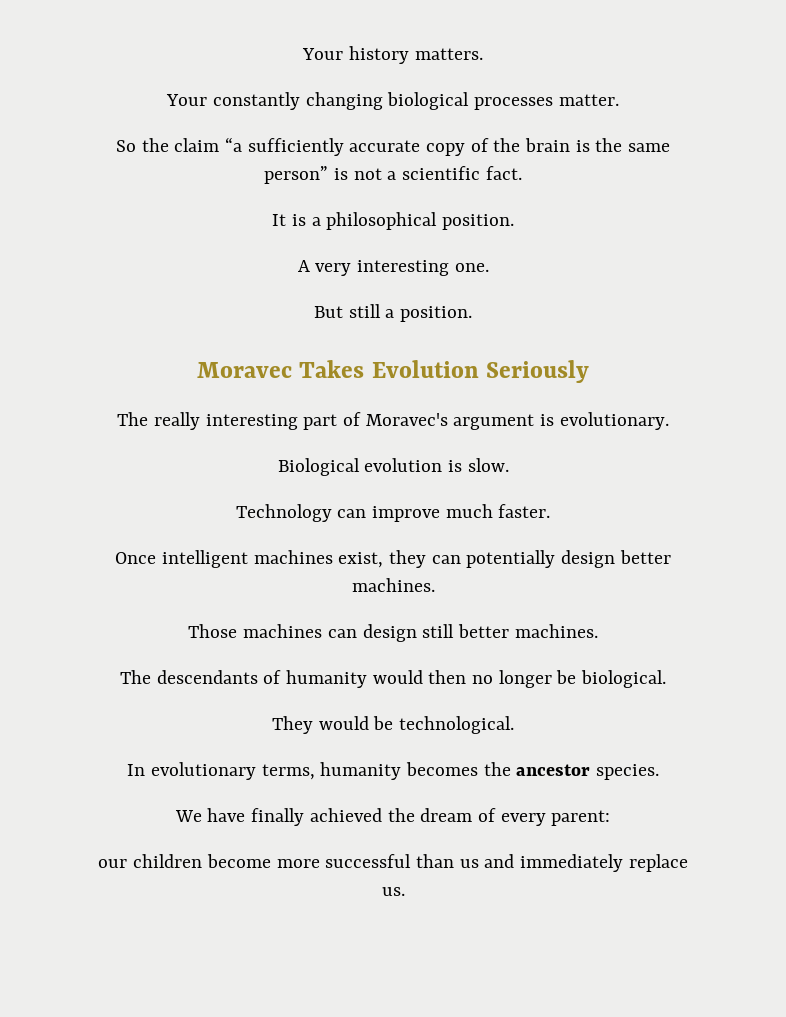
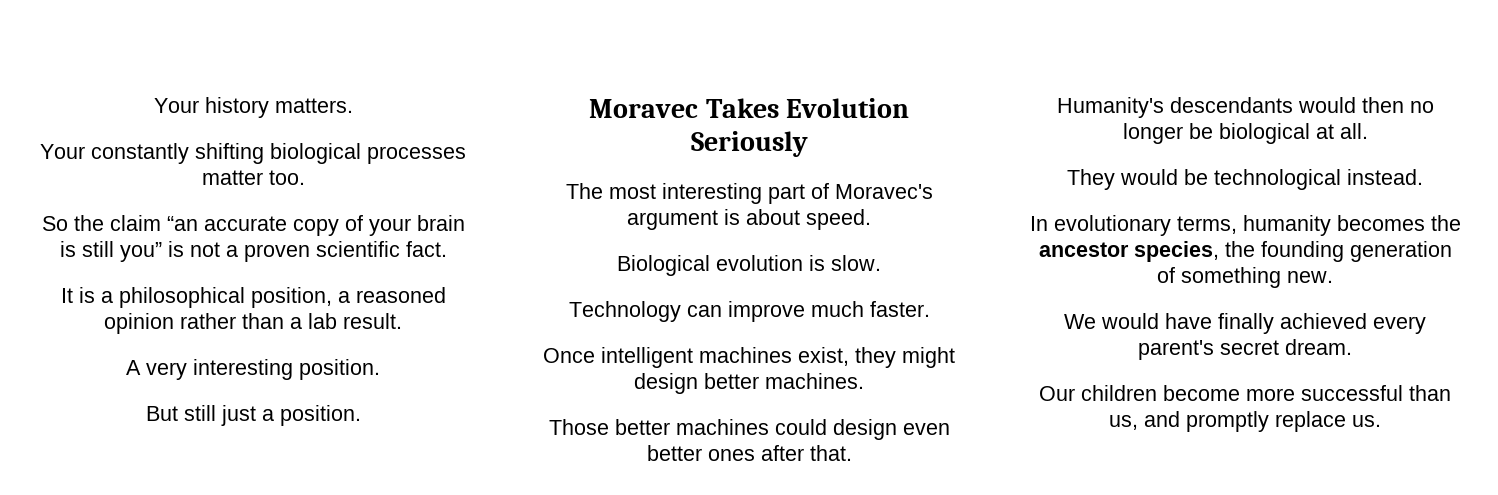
[305,92,383,110] changing -> [195,143,264,164] shifting
[558,94,619,106] matter. -> [201,170,305,185] matter too.
[224,137,344,156] “a sufficiently -> [166,216,198,231] “an
[493,138,521,152] the -> [368,218,411,236] your
[595,138,671,152] [264,166,329,184] the same person” -> [81,241,162,262] still you”
(397, 175) none -> [243,244,310,262] proven
[441,214,514,230] position. -> [250,287,446,308] [104,313,402,334] position, a reasoned opinion rather than a lab result.
[454,263,489,272] one. -> [299,359,380,380] position.
(381, 311) none -> [220,405,256,426] just
[153,412,200,430] really -> [608,184,656,199] most
[559,412,669,430] evolutionary. -> [746,209,871,230] about speed.
[431,550,556,568] can potentially -> [902,347,955,368] might
[243,624,598,642] [119,670,367,688] machines can design still better machines. // The descendants of humanity -> [614,419,950,440] [646,445,852,461] [1056,97,1293,118] better machines could design even better ones after that. // Humanity's descendants
[581,670,667,688] biological. -> [1218,123,1368,144] biological at all.
[399,716,515,734] technological. -> [1214,169,1423,190] technological instead.
[595,764,659,780] species. -> [1133,241,1452,262] [1157,267,1333,288] species, the founding generation of something new.
(202, 816) none -> [1101,313,1159,329] would
[387,808,611,826] [98,859,128,868] the dream of every parent: // our -> [1373,316,1426,334] [1138,339,1352,360] [1039,386,1075,401] every parent's secret dream. // Our
[459,854,623,872] us and immediately -> [1109,411,1269,432] us, and promptly

